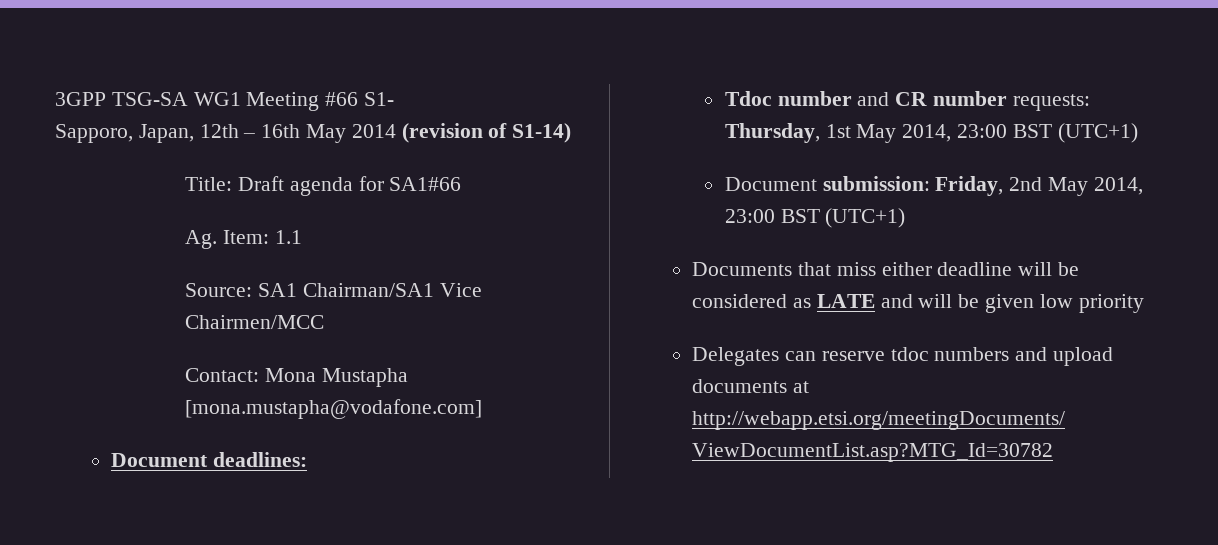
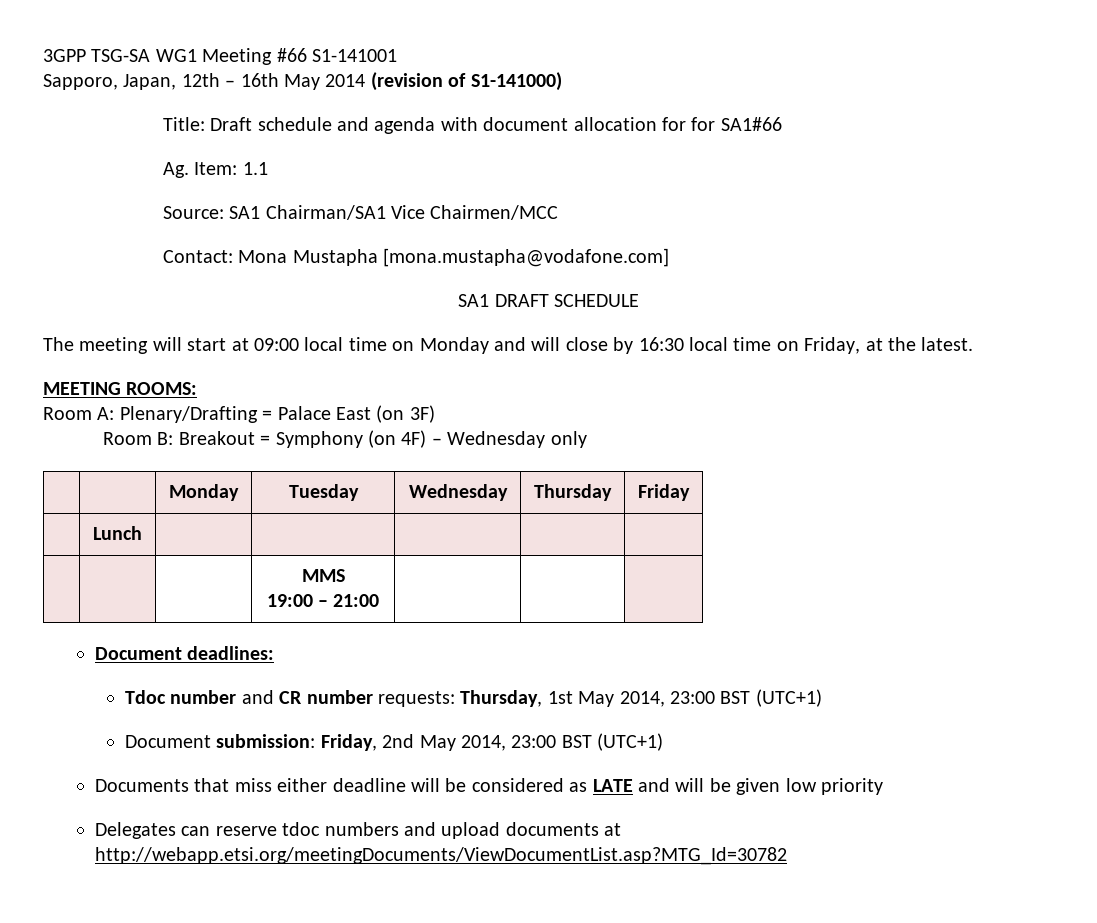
[364,92,395,106] S1- -> [312,49,397,62] S1-141001
[512,123,572,143] S1-14) -> [470,72,562,91] S1-141000)
[289,177,353,196] agenda -> [257,117,687,134] schedule and agenda with document allocation for
(483, 409) none -> [458,294,639,307] [43,337,974,354] [43,382,198,395] [43,405,435,423] [102,430,587,448] [169,484,239,501] [288,484,359,501] [408,484,508,501] [534,484,612,501] [638,484,690,501] [93,526,142,540] [301,569,345,582] [266,594,380,607] // SA1 DRAFT SCHEDULE // The meeting will start at 09:00 local time on Monday and will close by 16:30 local time on Friday, at the latest. // MEETING ROOMS: // Room A: Plenary/Drafting = Palace East (on 3F) // Room B: Breakout = Symphony (on 4F) – Wednesday only // | | Monday | Tuesday | Wednesday | Thursday | Friday // | Lunch | | | | | // | | | MMS // 19:00 – 21:00 | | |

